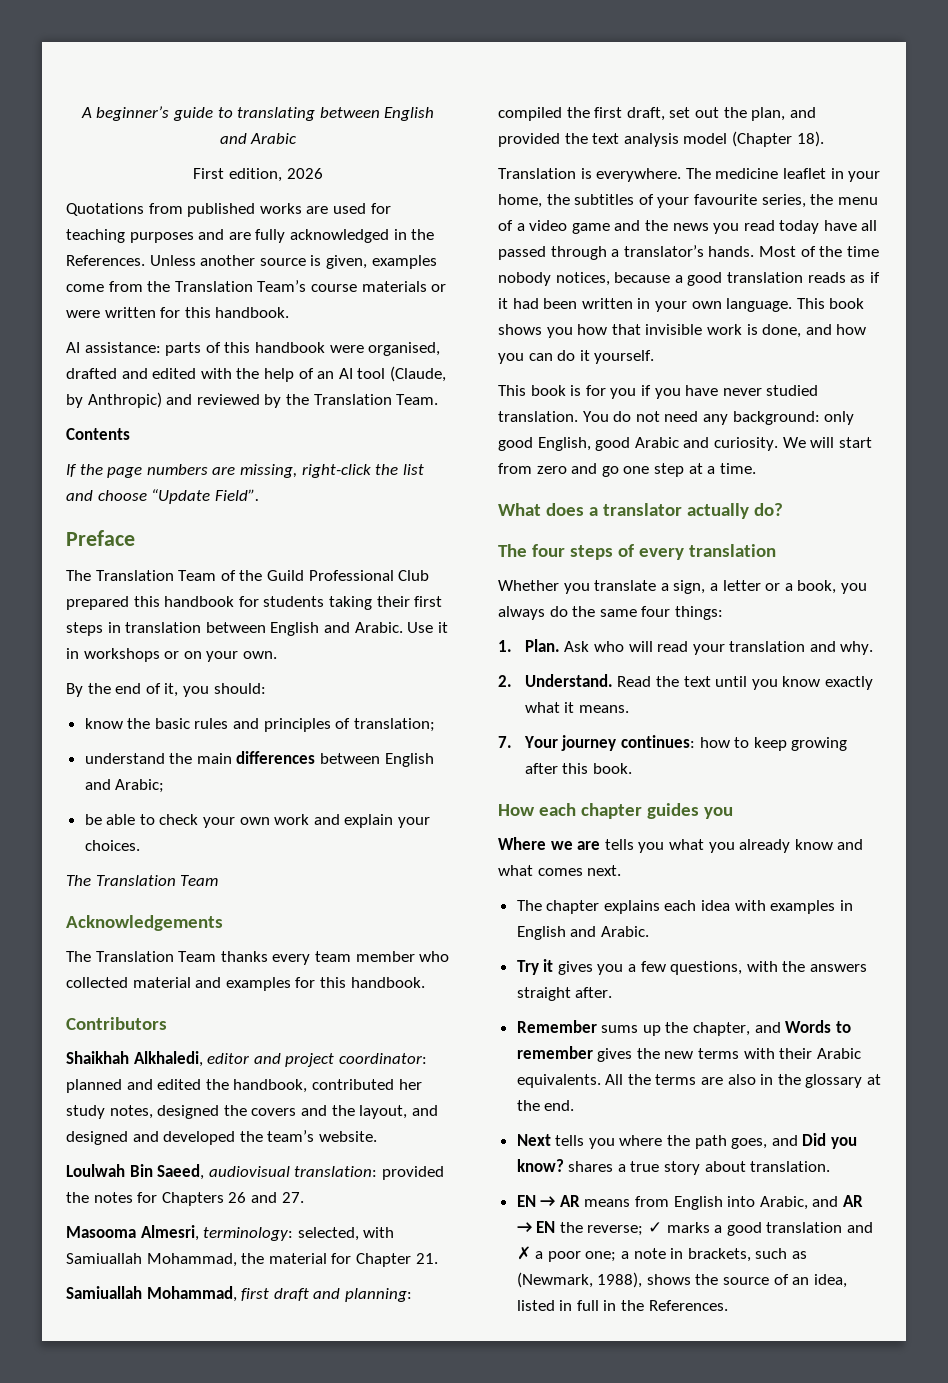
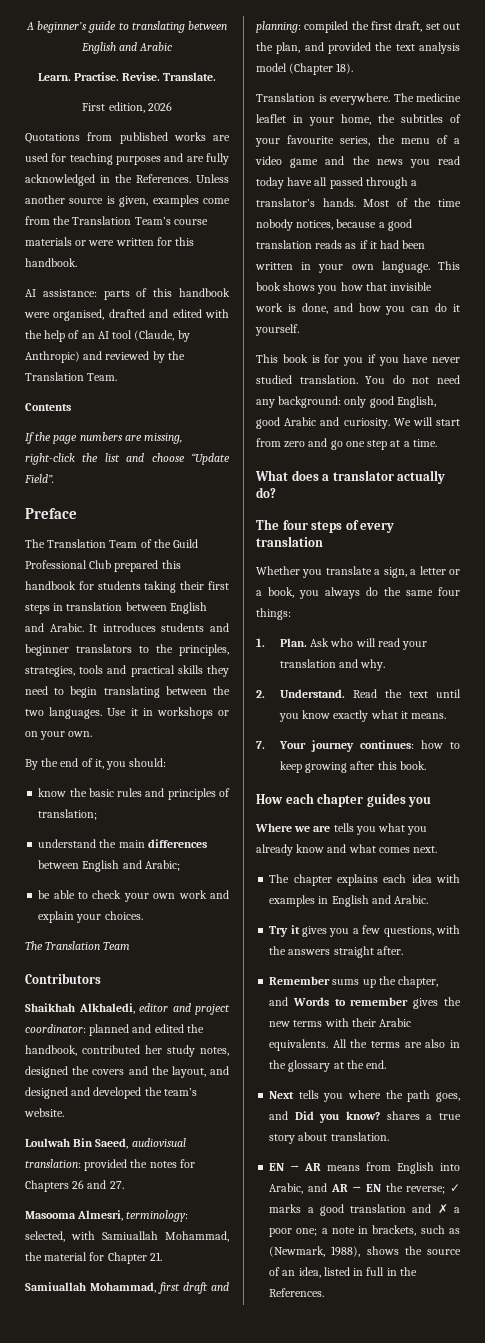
(298, 138) none -> [37,72,217,81] // Learn. Practise. Revise. Translate.
(403, 627) none -> [89,623,229,632] [25,644,229,656] [25,665,229,677] [25,686,230,698] [25,707,103,719] It introduces students and beginner translators to the principles, strategies, tools and practical skills they need to begin translating between the two languages.
[66,915,223,931] [66,951,450,965] [66,977,425,991] // Acknowledgements // The Translation Team thanks every team member who collected material and examples for this handbook. -> (131, 946) none

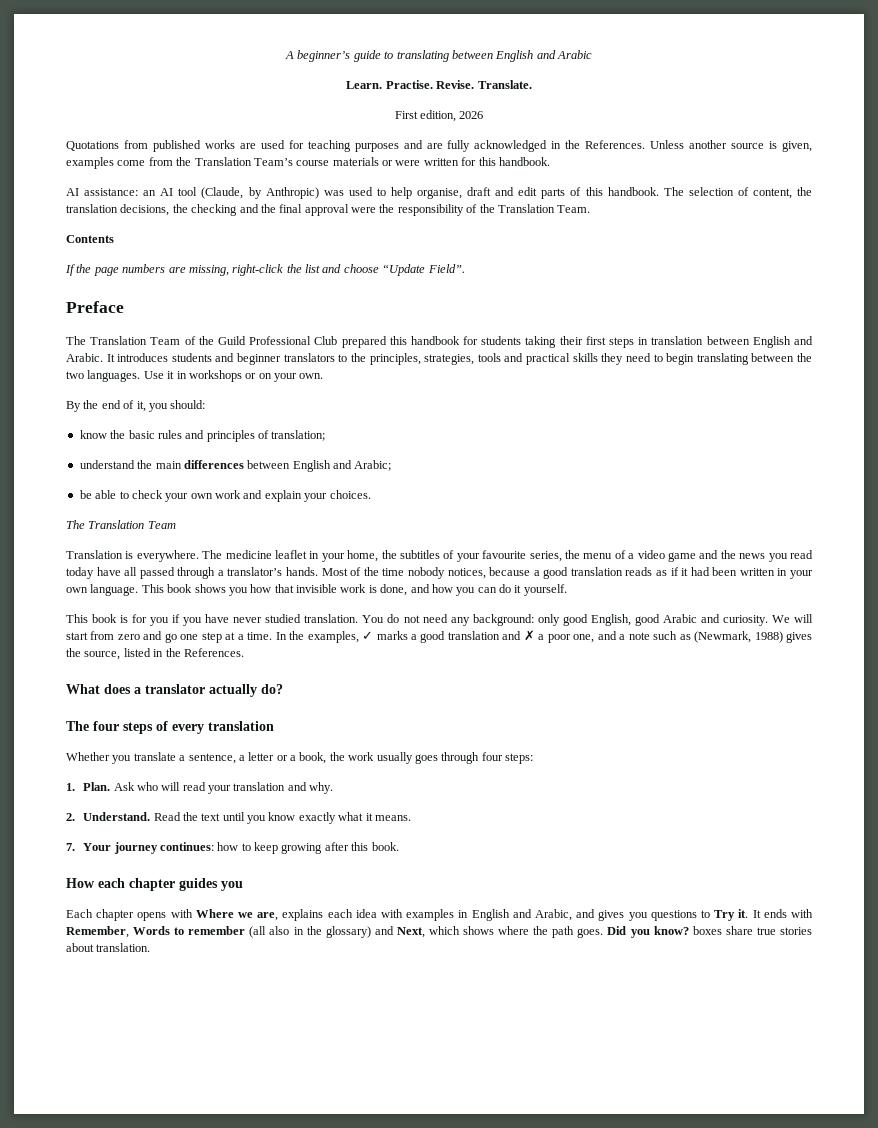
[103,288,230,300] [24,309,229,321] [25,330,80,342] parts of this handbook were organised, drafted and edited with the help of -> (139, 192) none
[83,351,165,363] and reviewed by -> [323,187,813,199] [66,204,478,216] was used to help organise, draft and edit parts of this handbook. The selection of content, the translation decisions, the checking and the final approval were the responsibility of
[25,973,101,984] [25,1003,230,1015] [25,1024,204,1036] [25,1045,229,1057] [25,1066,229,1078] [25,1087,197,1099] [24,1108,64,1117] [25,1138,186,1149] [25,1159,195,1171] [25,1180,124,1192] [25,1210,189,1222] [25,1231,229,1242] [25,1252,162,1264] [25,1282,229,1294] [256,21,460,33] [256,42,460,54] [256,63,354,75] // Contributors // Shaikhah Alkhaledi, editor and project coordinator: planned and edited the handbook, contributed her study notes, designed the covers and the layout, and designed and developed the team’s website. // Loulwah Bin Saeed, audiovisual translation: provided the notes for Chapters 26 and 27. // Masooma Almesri, terminology: selected, with Samiuallah Mohammad, the material for Chapter 21. // Samiuallah Mohammad, first draft and planning: compiled the first draft, set out the plan, and provided the text analysis model (Chapter 18). -> (176, 525) none
(437, 443) none -> [275,630,812,643] [66,648,244,660] In the examples, ✓ marks a good translation and ✗ a poor one, and a note such as (Newmark, 1988) gives the source, listed in the References.
[383,567,407,578] sign, -> [188,753,236,764] sentence,
[299,587,460,599] [256,608,291,620] you always do the same four things: -> [329,752,533,764] the work usually goes through four steps:
[255,823,428,835] [256,844,438,856] [269,874,332,886] Where we are tells you what you already know and what comes next. // The chapter -> [66,909,279,921] Each chapter opens with Where we are,
[394,895,429,904] [269,925,460,937] [269,946,403,958] [269,976,439,988] [269,997,461,1009] [269,1018,412,1027] [269,1039,460,1051] [269,1060,387,1072] [269,1090,344,1102] Arabic. // Try it gives you a few questions, with the answers straight after. // Remember sums up the chapter, and Words to remember gives the new terms with their Arabic equivalents. All the terms are also in the glossary at the end. // Next tells you -> [534,909,814,921] [66,926,495,938] Arabic, and gives you questions to Try it. It ends with Remember, Words to remember (all also in the glossary) and Next, which shows
[436,1092,460,1102] [269,1111,289,1120] goes, and -> [577,928,604,938] goes.
[386,1111,461,1120] [269,1132,389,1144] [269,1162,460,1174] [269,1183,460,1194] [269,1204,461,1216] [269,1225,460,1237] [269,1246,461,1257] [269,1267,417,1278] [269,1288,325,1297] shares a true story about translation. // EN → AR means from English into Arabic, and AR → EN the reverse; ✓ marks a good translation and ✗ a poor one; a note in brackets, such as (Newmark, 1988), shows the source of an idea, listed in full in the References. -> [692,926,812,935] [66,943,151,952] boxes share true stories about translation.

